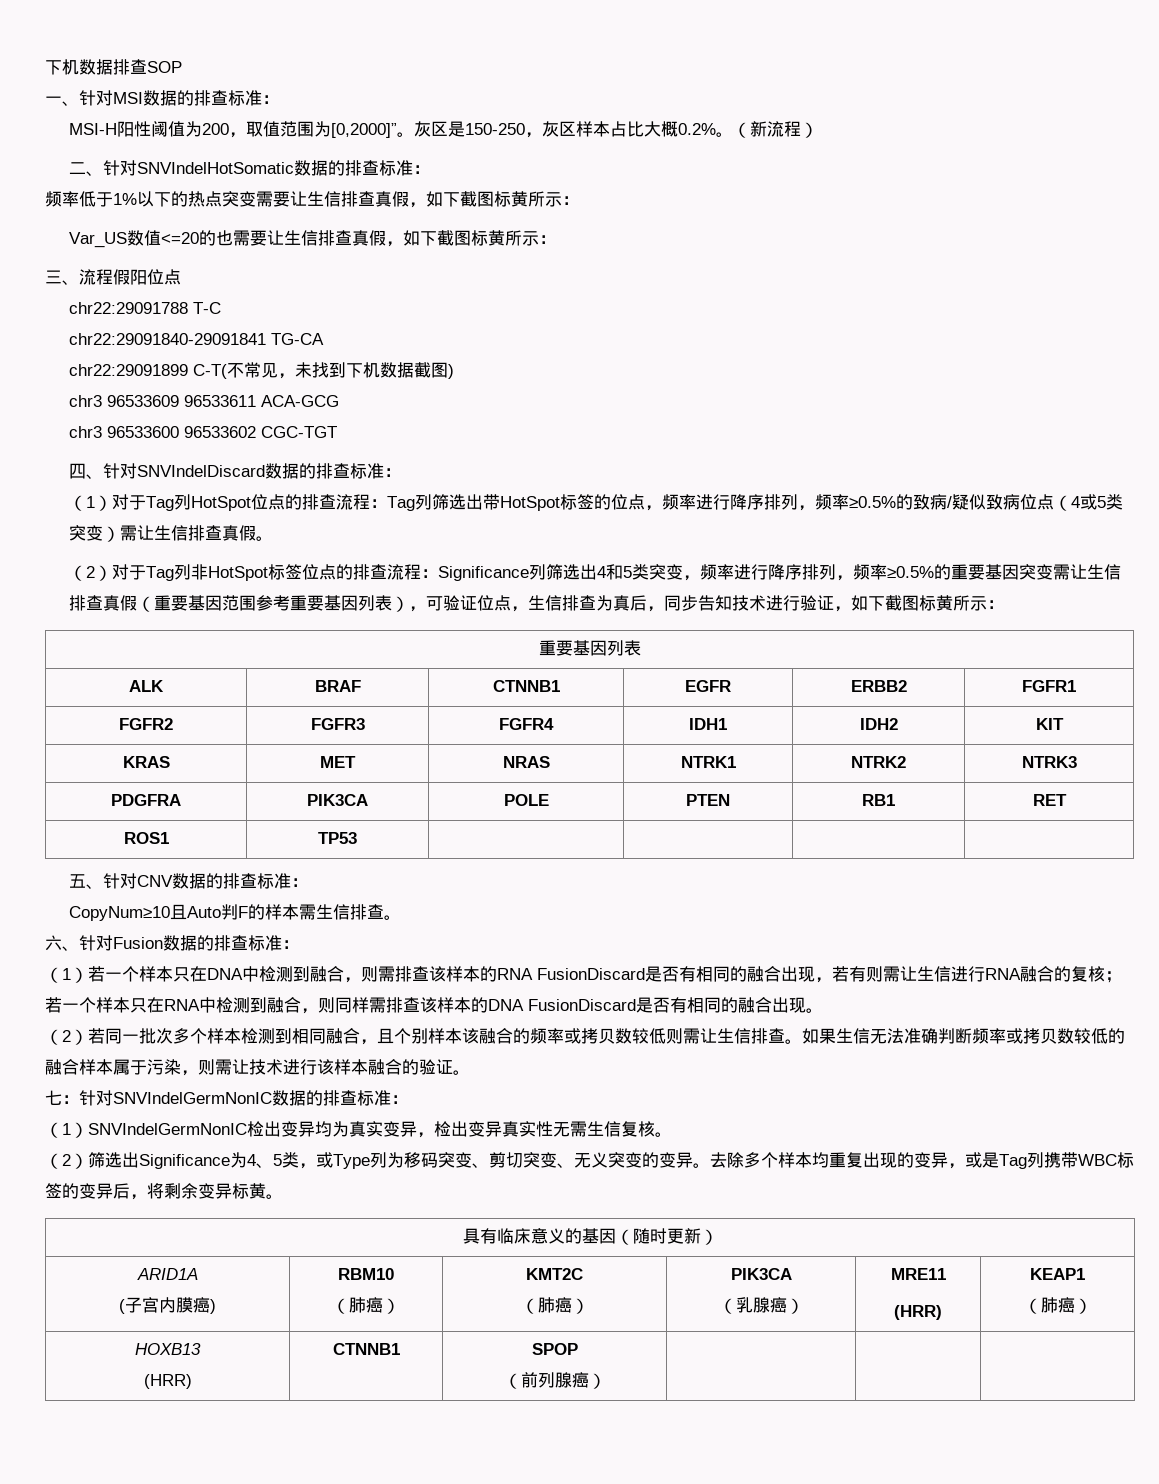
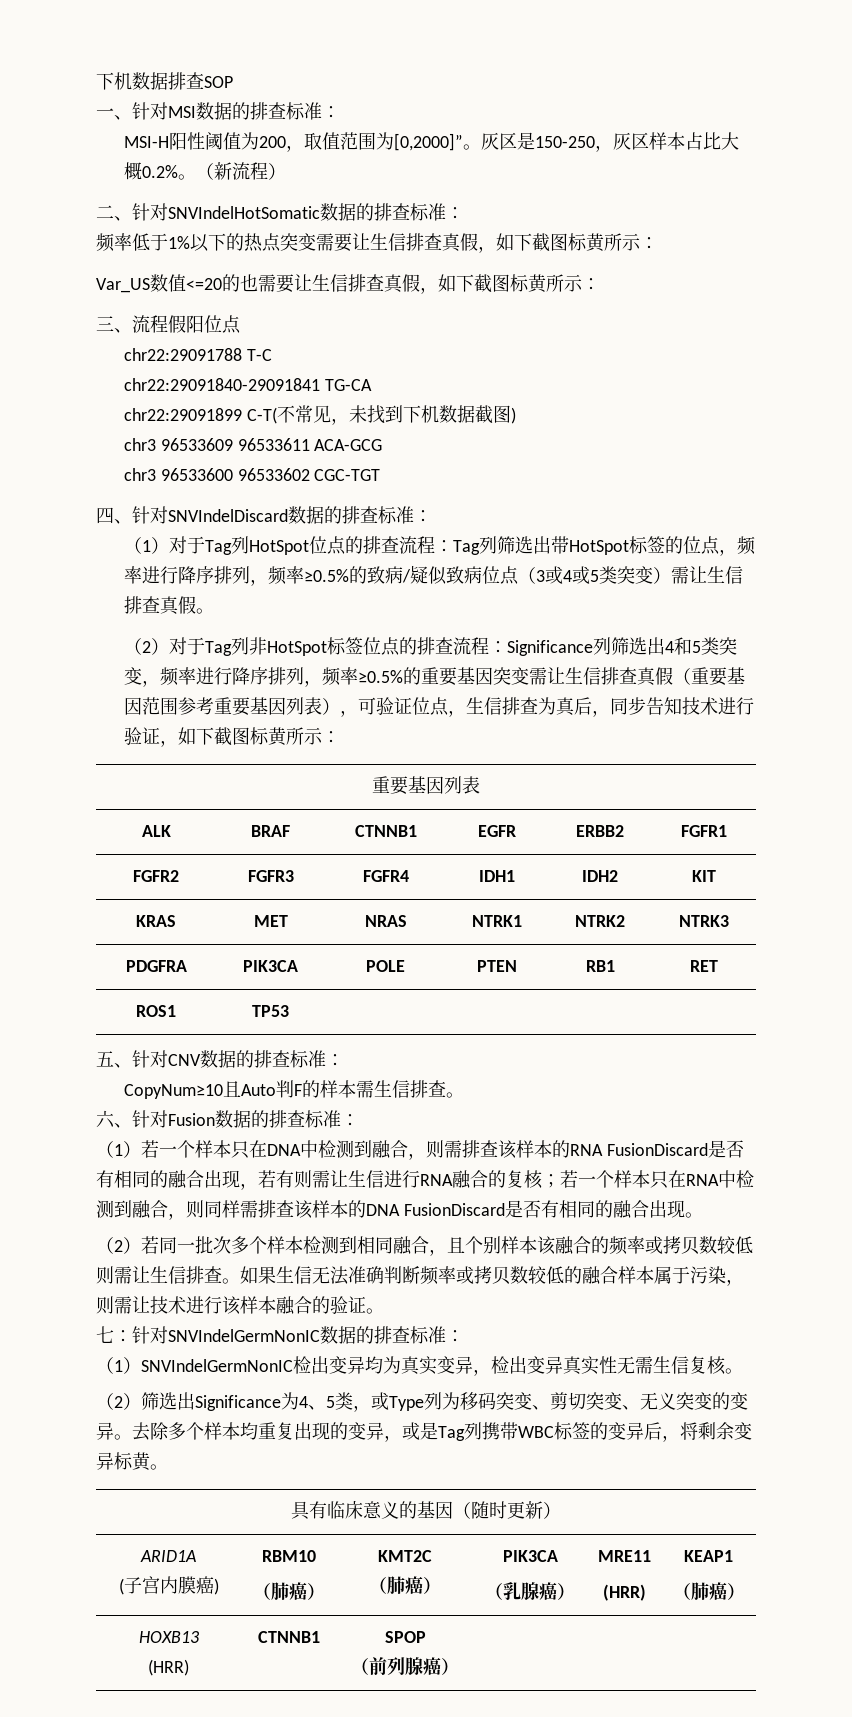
(1071, 503) none -> [535,566,563,584] 3或

